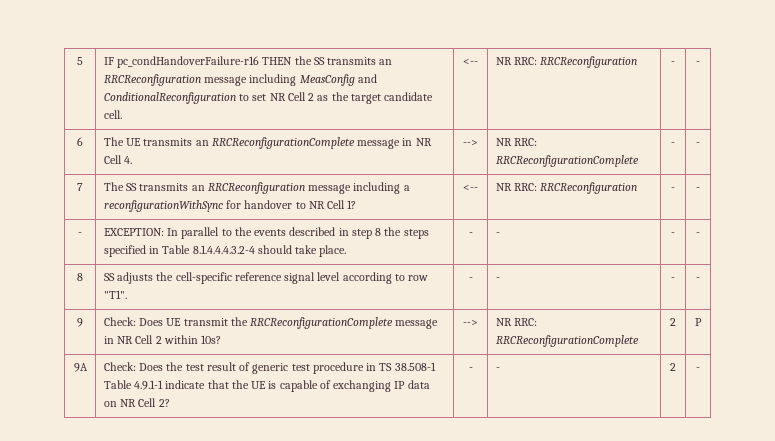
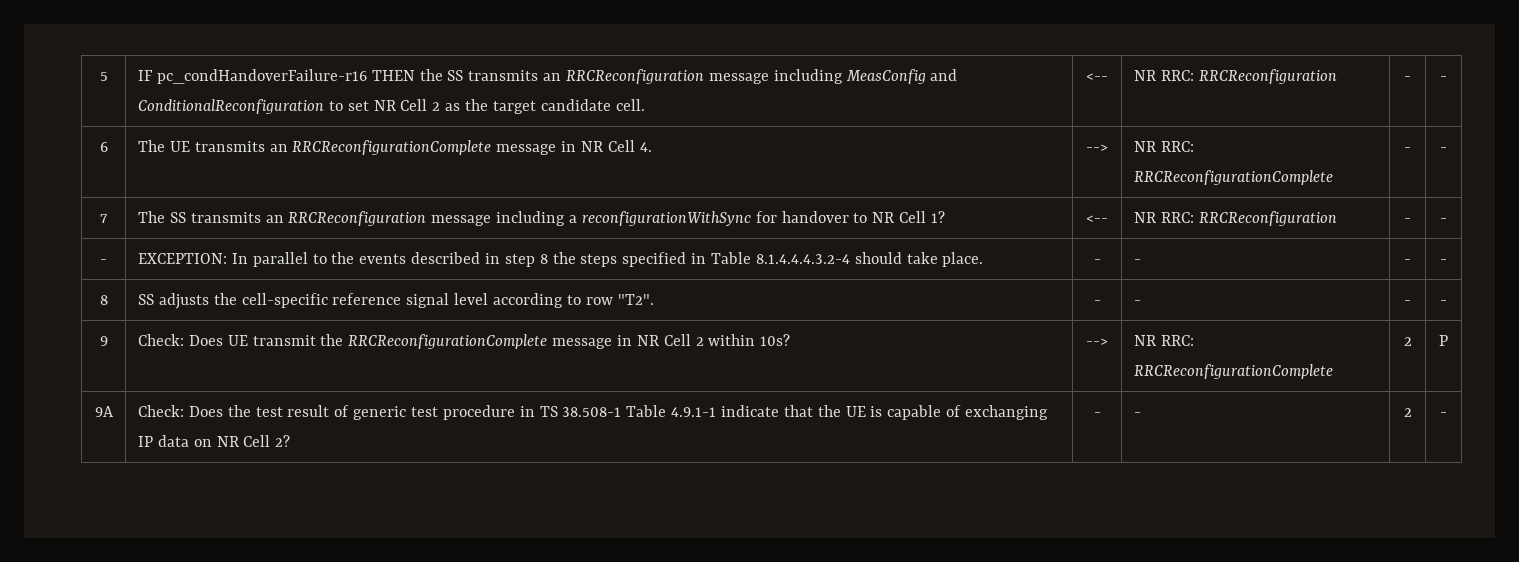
[103,290,127,299] "T1". -> [617,294,654,305] "T2".

